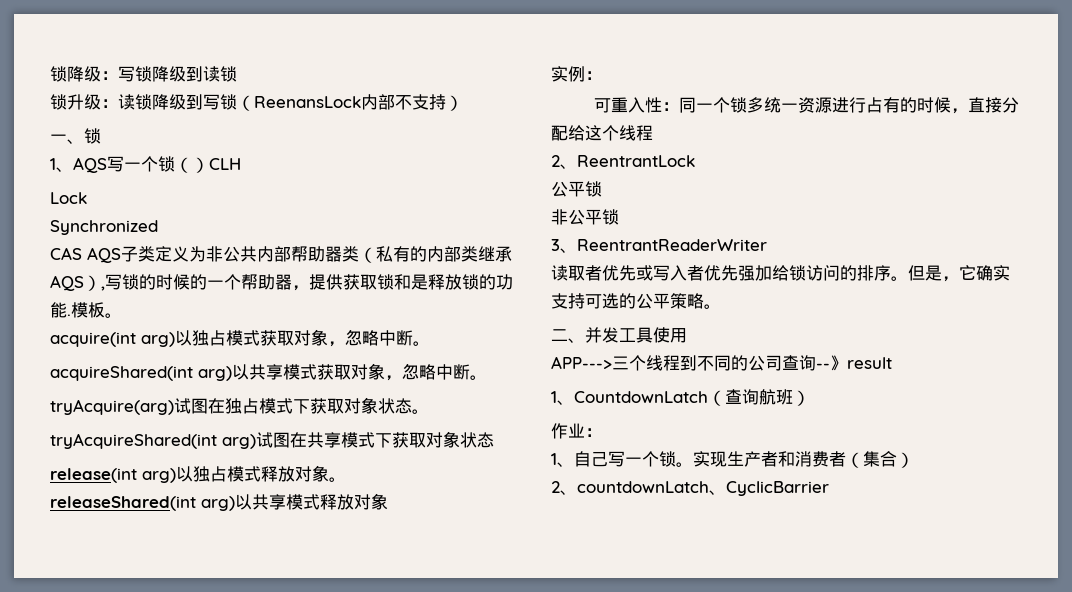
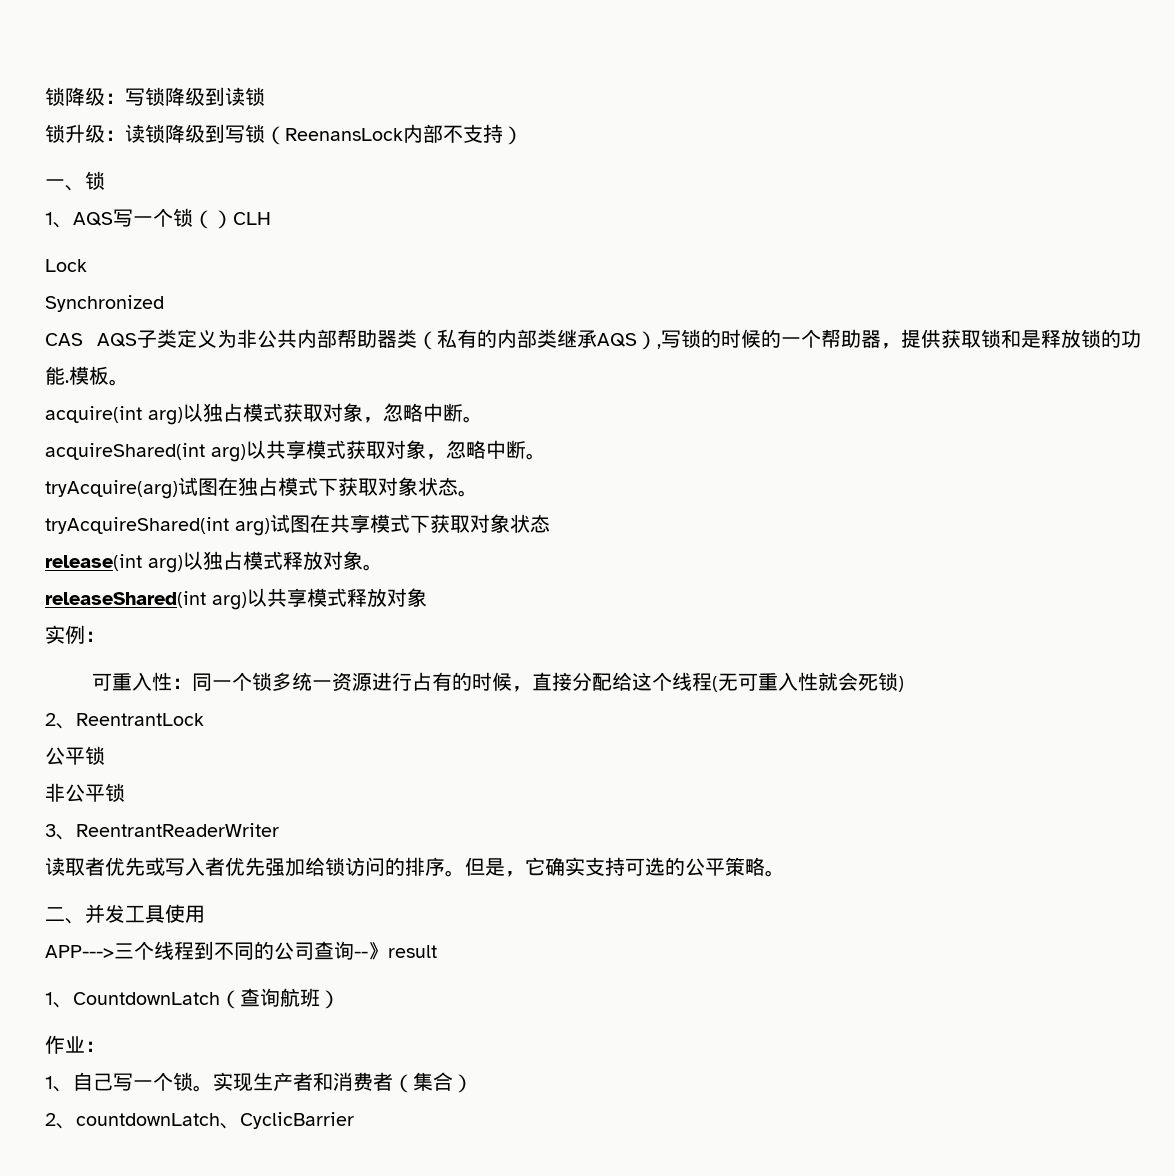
(653, 133) none -> [712,672,905,692] (无可重入性就会死锁)

